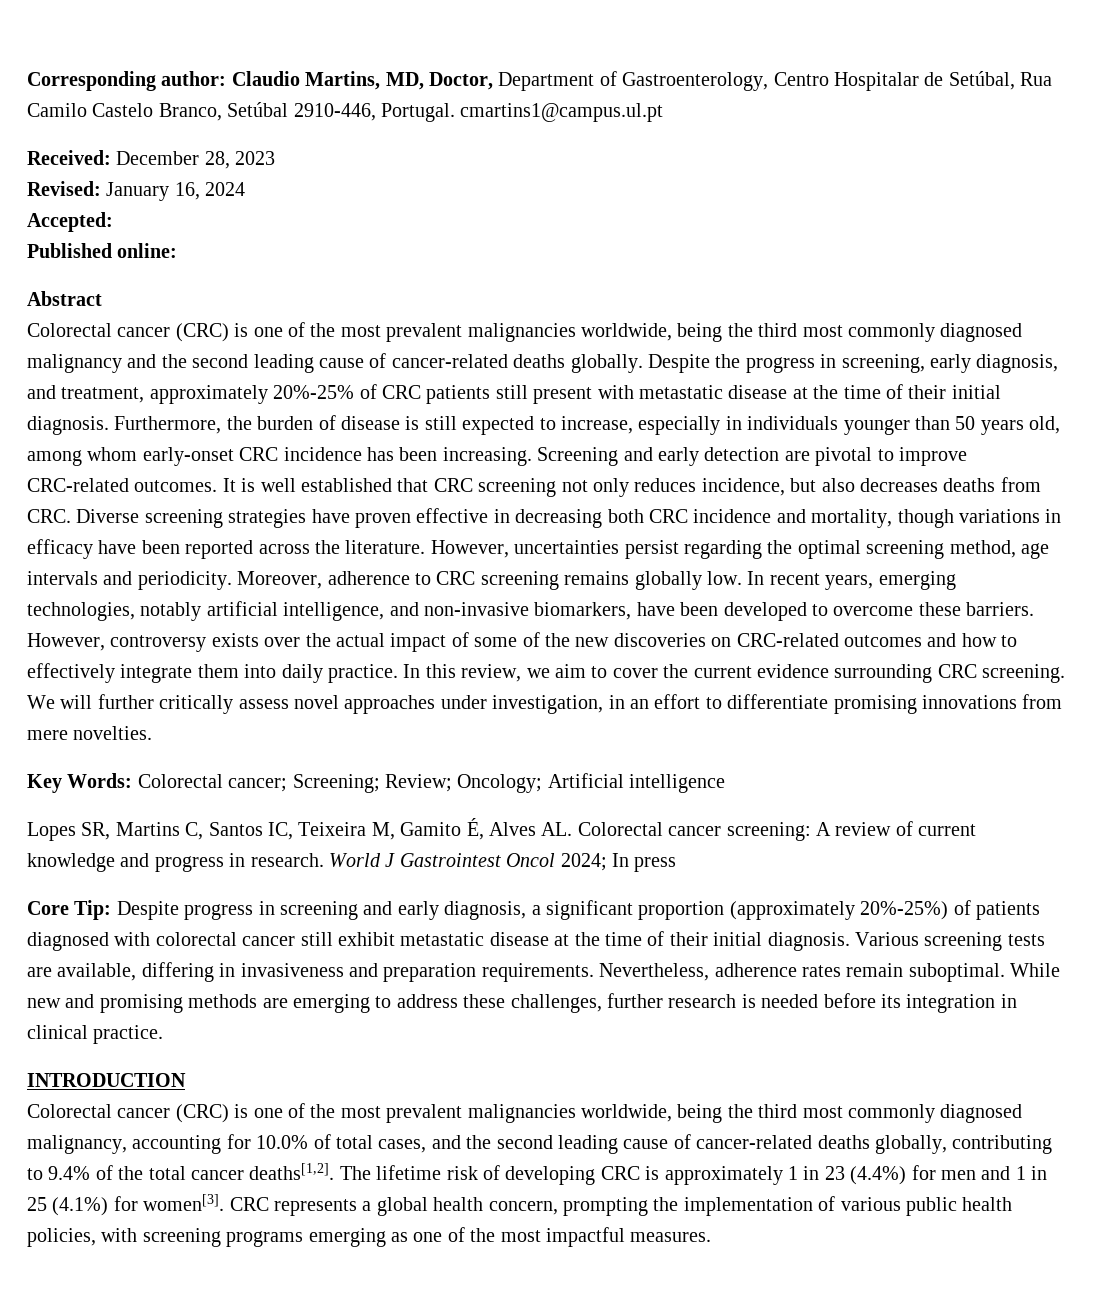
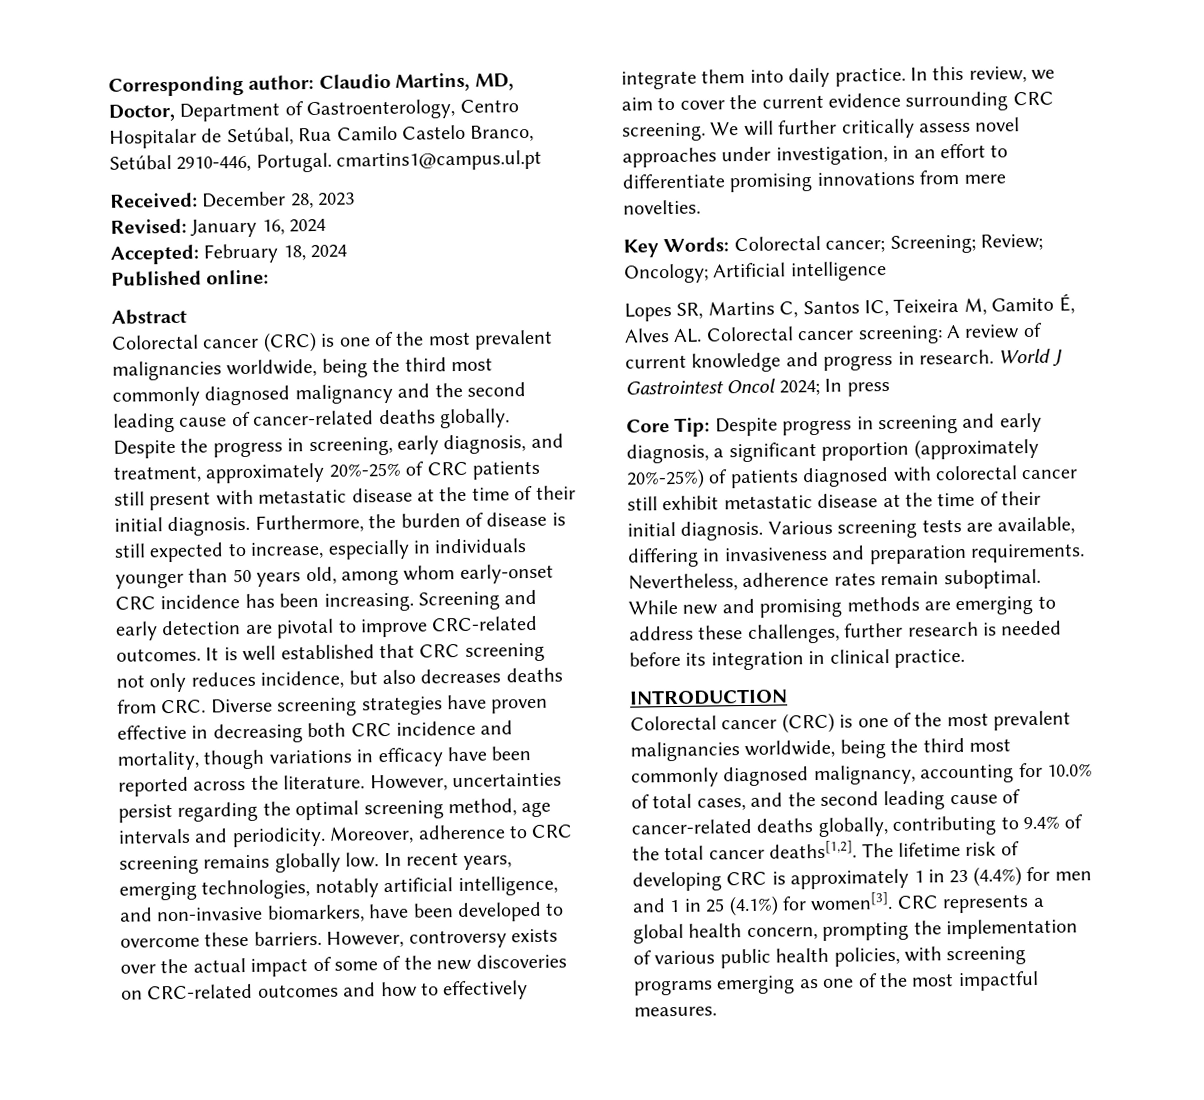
(113, 222) none -> [203,243,348,264] February 18, 2024

